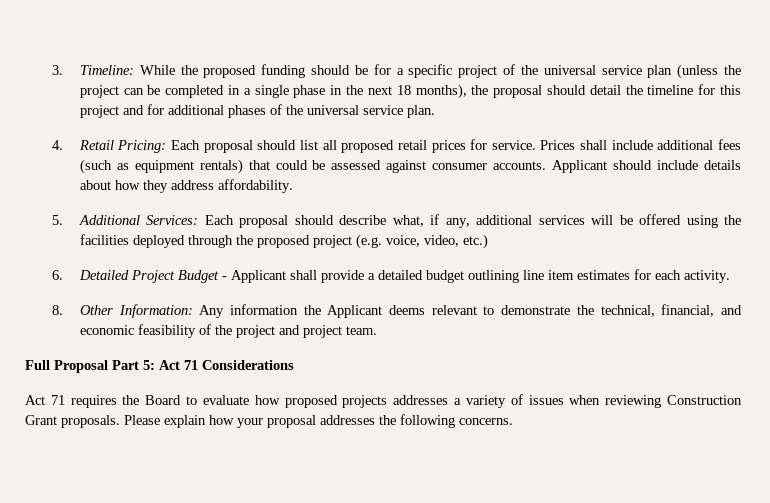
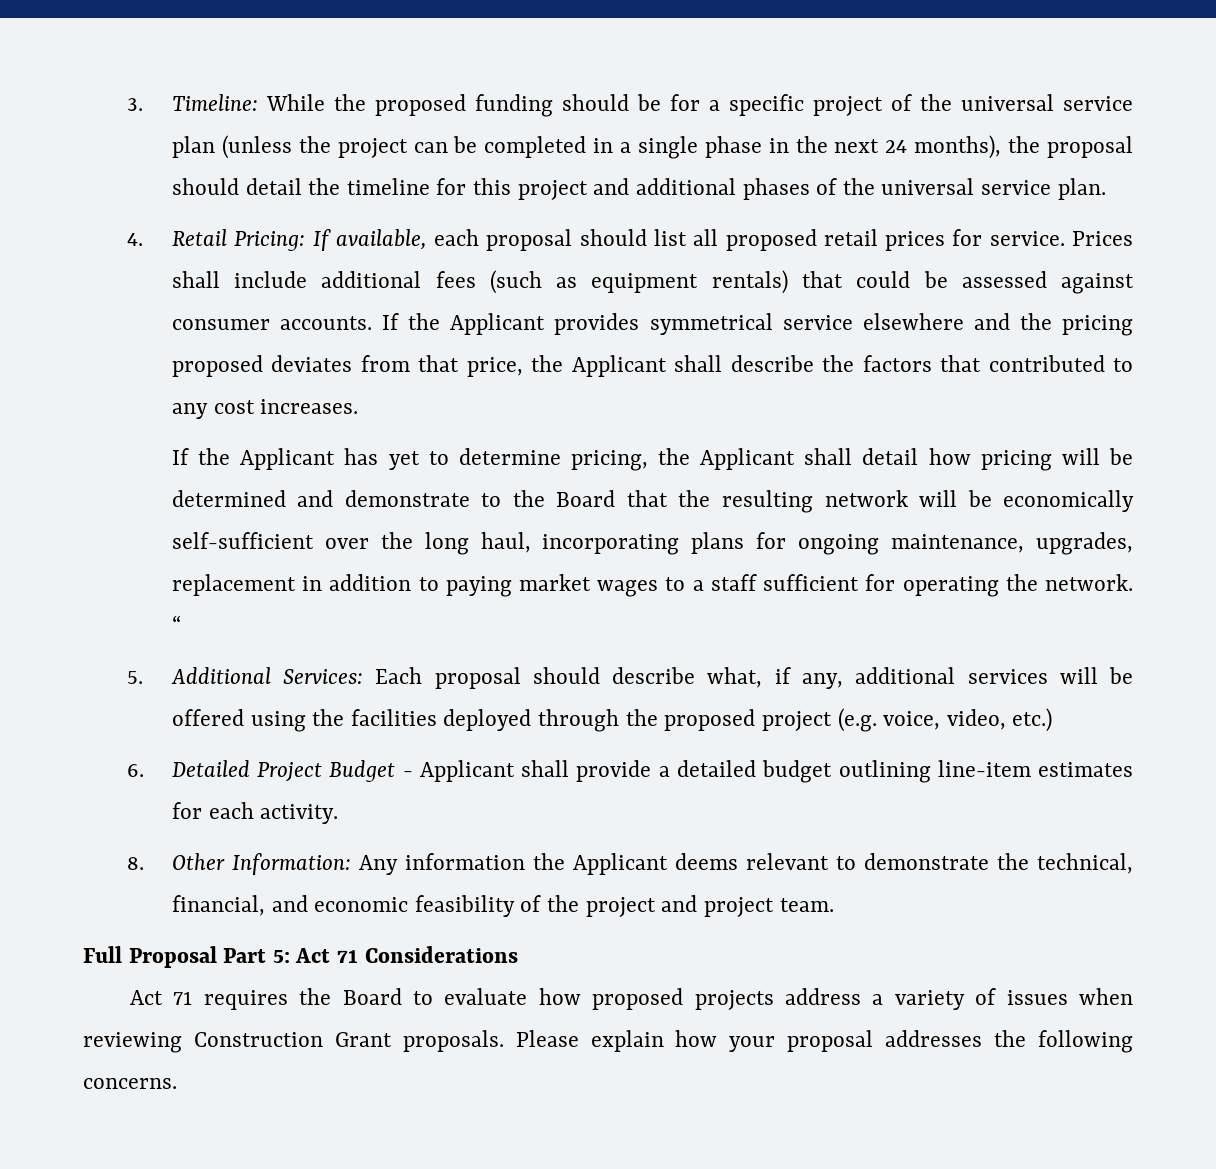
[396,85,411,95] 18 -> [885,140,908,153] 24
[146,104,164,115] for -> (630, 186) none
[171,140,201,150] Each -> [312,229,480,251] If available, each
[552,160,742,173] [79,179,293,193] Applicant should include details about how they address affordability. -> [382,313,1134,336] [171,355,1133,377] [171,399,359,419] [171,448,1133,471] [171,490,1134,513] [171,532,1133,555] [171,574,1133,597] [171,615,181,633] If the Applicant provides symmetrical service elsewhere and the pricing proposed deviates from that price, the Applicant shall describe the factors that contributed to any cost increases. // If the Applicant has yet to determine pricing, the Applicant shall detail how pricing will be determined and demonstrate to the Board that the resulting network will be economically self-sufficient over the long haul, incorporating plans for ongoing maintenance, upgrades, replacement in addition to paying market wages to a staff sufficient for operating the network. “
[522,270,574,280] line item -> [937,760,1031,777] line-item
[393,395,449,405] addresses -> [784,988,861,1005] address

